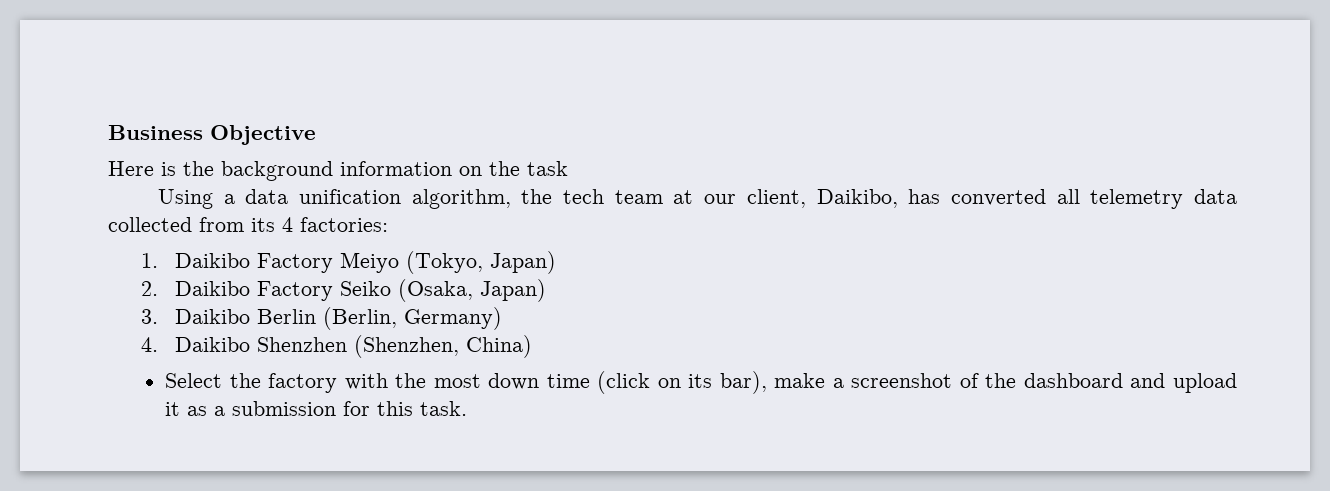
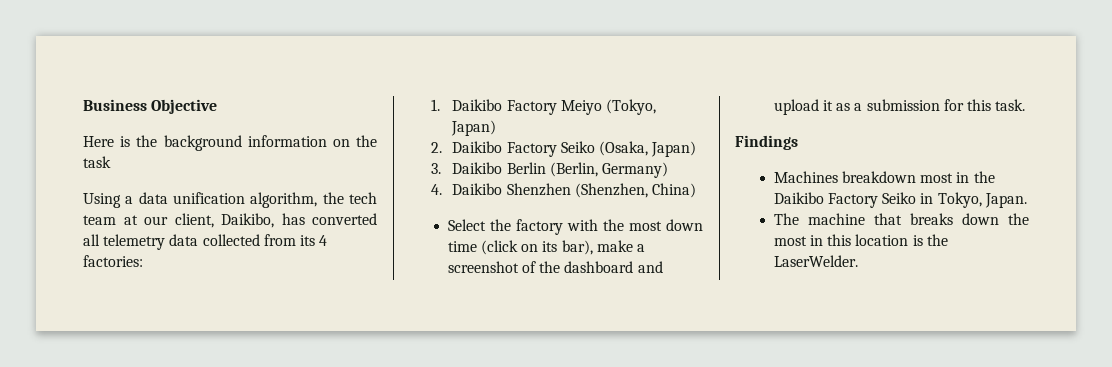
(468, 408) none -> [735,135,798,150] [773,171,995,183] [773,192,1027,208] [773,213,1029,225] [773,234,948,246] [773,255,858,267] // Findings // Machines breakdown most in the Daikibo Factory Seiko in Tokyo, Japan. // The machine that breaks down the most in this location is the LaserWelder.

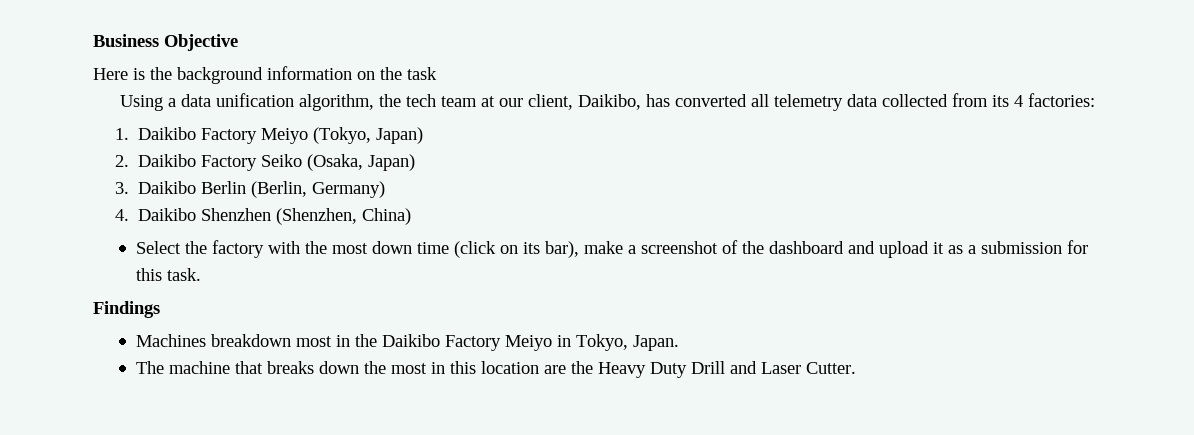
[882,192,917,204] Seiko -> [504,335,552,351] Meiyo
[912,234,948,246] [773,255,858,267] is the LaserWelder. -> [543,361,856,378] are the Heavy Duty Drill and Laser Cutter.

